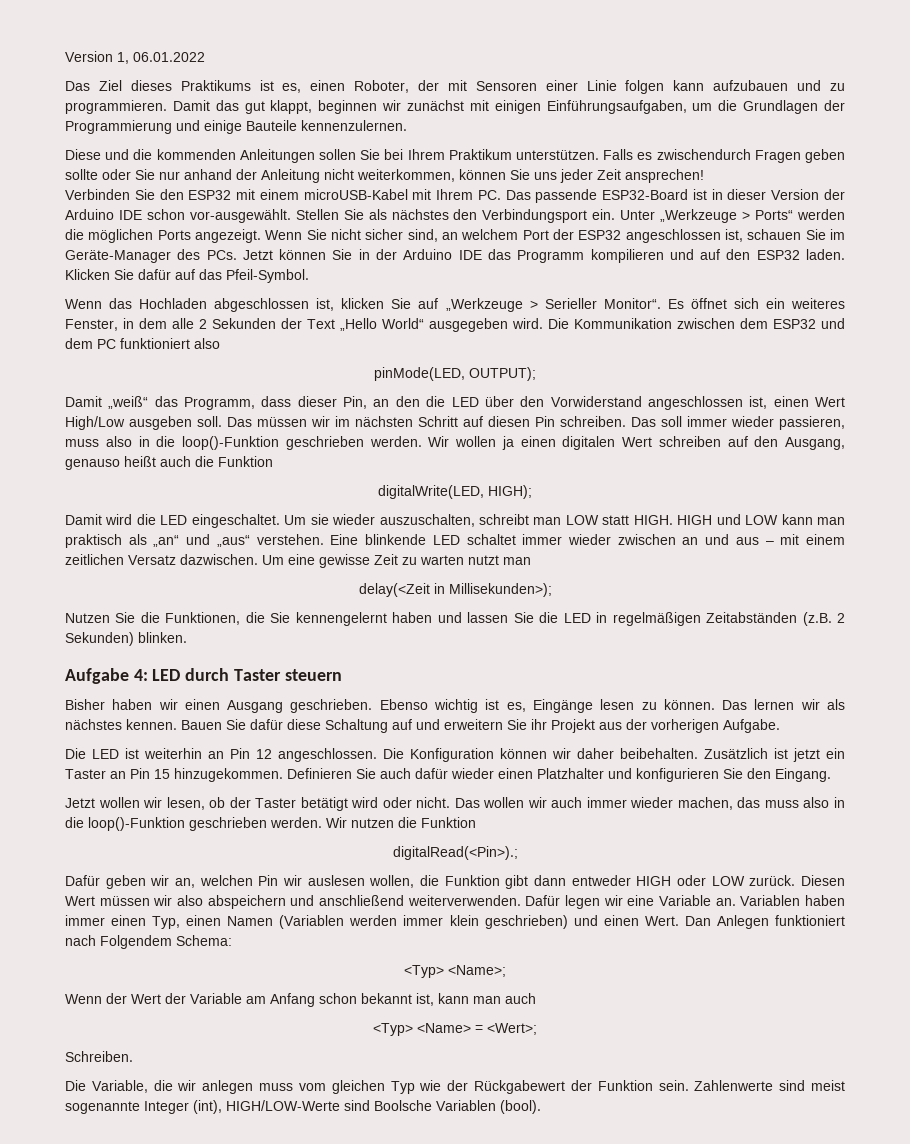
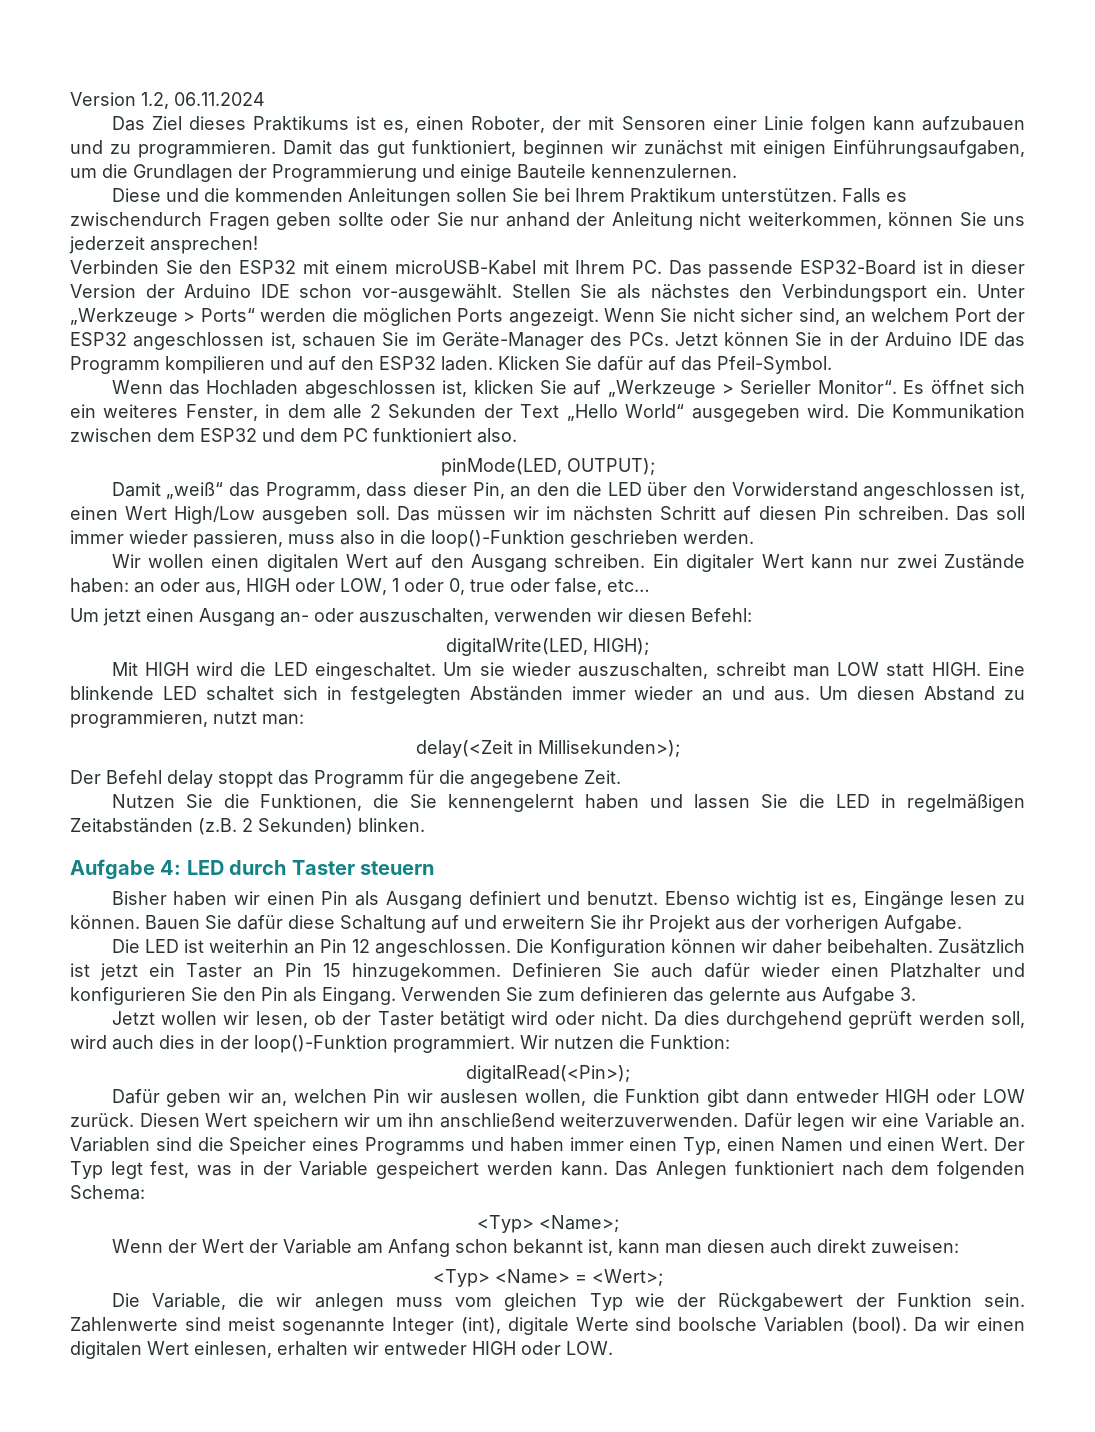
[65,51,205,64] Version 1, 06.01.2022 -> [70,92,265,109] Version 1.2, 06.11.2024
[270,100,313,114] klappt, -> [412,140,516,157] funktioniert,
[560,169,621,183] jeder Zeit -> [69,236,145,254] jederzeit
[194,338,220,349] also -> [477,428,517,443] also.
(422, 441) none -> (754, 537) //
[501,436,845,450] [65,456,273,470] ja einen digitalen Wert schreiben auf den Ausgang, genauso heißt auch die Funktion -> [211,554,1025,572] [70,578,650,595] [70,608,752,626] einen digitalen Wert auf den Ausgang schreiben. Ein digitaler Wert kann nur zwei Zustände haben: an oder aus, HIGH oder LOW, 1 oder 0, true oder false, etc… // Um jetzt einen Ausgang an- oder auszuschalten, verwenden wir diesen Befehl:
[65,514,102,525] Damit -> [111,662,189,676] Mit HIGH
[677,514,846,525] [65,534,676,548] HIGH und LOW kann man praktisch als „an“ und „aus“ verstehen. Eine blinkende LED schaltet immer wieder zwischen -> [988,662,1025,676] [70,686,694,704] Eine blinkende LED schaltet sich in festgelegten Abständen immer wieder
[735,534,845,545] [65,554,531,568] [358,583,552,597] aus – mit einem zeitlichen Versatz dazwischen. Um eine gewisse Zeit zu warten nutzt man // delay(<Zeit in Millisekunden>); -> [774,686,1025,701] [70,710,304,728] [415,740,680,758] [70,770,621,788] aus. Um diesen Abstand zu programmieren, nutzt man: // delay(<Zeit in Millisekunden>); // Der Befehl delay stoppt das Programm für die angegebene Zeit.
[227,699,373,713] Ausgang geschrieben. -> [321,891,659,909] Pin als Ausgang definiert und benutzt.
[722,699,845,710] [65,719,177,730] Das lernen wir als nächstes kennen. -> (140, 922) none
(771, 773) none -> [261,987,317,1002] Pin als
(831, 775) none -> [401,987,916,1005] Verwenden Sie zum definieren das gelernte aus Aufgabe 3.
[454,797,845,810] [65,817,322,831] Das wollen wir auch immer wieder machen, das muss also in die loop()-Funktion geschrieben werden. -> [654,1011,1026,1029] [70,1035,515,1053] Da dies durchgehend geprüft werden soll, wird auch dies in der loop()-Funktion programmiert.
[421,817,476,828] [392,846,518,860] Funktion // digitalRead(<Pin>).; -> [650,1035,730,1049] [465,1065,630,1083] Funktion: // digitalRead(<Pin>);
[99,895,521,909] müssen wir also abspeichern und anschließend weiterverwenden. -> [252,1113,738,1131] speichern wir um ihn anschließend weiterzuverwenden.
(801, 900) none -> [155,1137,504,1155] sind die Speicher eines Programms und
[279,915,711,929] (Variablen werden immer klein geschrieben) und einen Wert. Dan -> [848,1137,1025,1151] [70,1161,649,1179] und einen Wert. Der Typ legt fest, was in der Variable gespeichert werden kann. Das
[100,935,172,949] Folgendem -> [891,1161,1025,1179] dem folgenden
[505,993,536,1004] auch -> [706,1239,959,1254] diesen auch direkt zuweisen:
[65,1051,133,1062] // Schreiben. -> (663, 1277) none
[226,1100,541,1114] HIGH/LOW-Werte sind Boolsche Variablen (bool). -> [507,1317,1025,1335] [70,1341,613,1359] digitale Werte sind boolsche Variablen (bool). Da wir einen digitalen Wert einlesen, erhalten wir entweder HIGH oder LOW.

